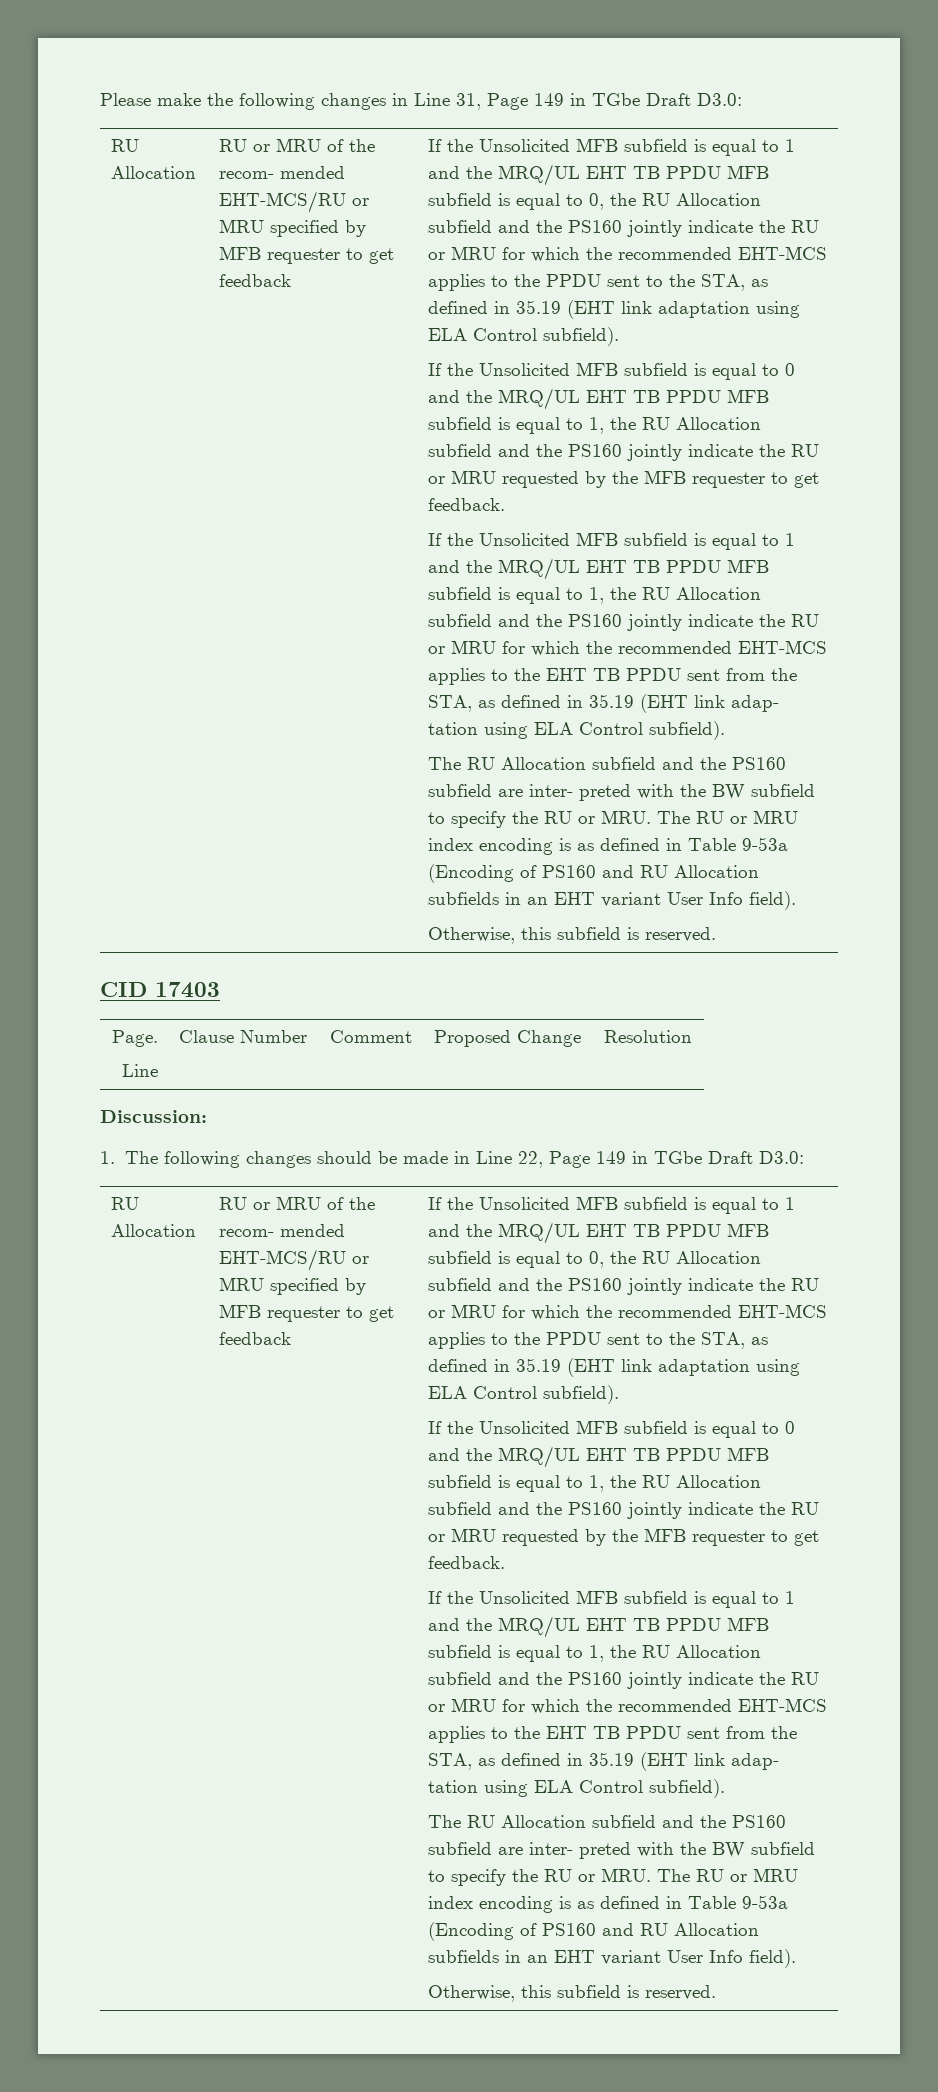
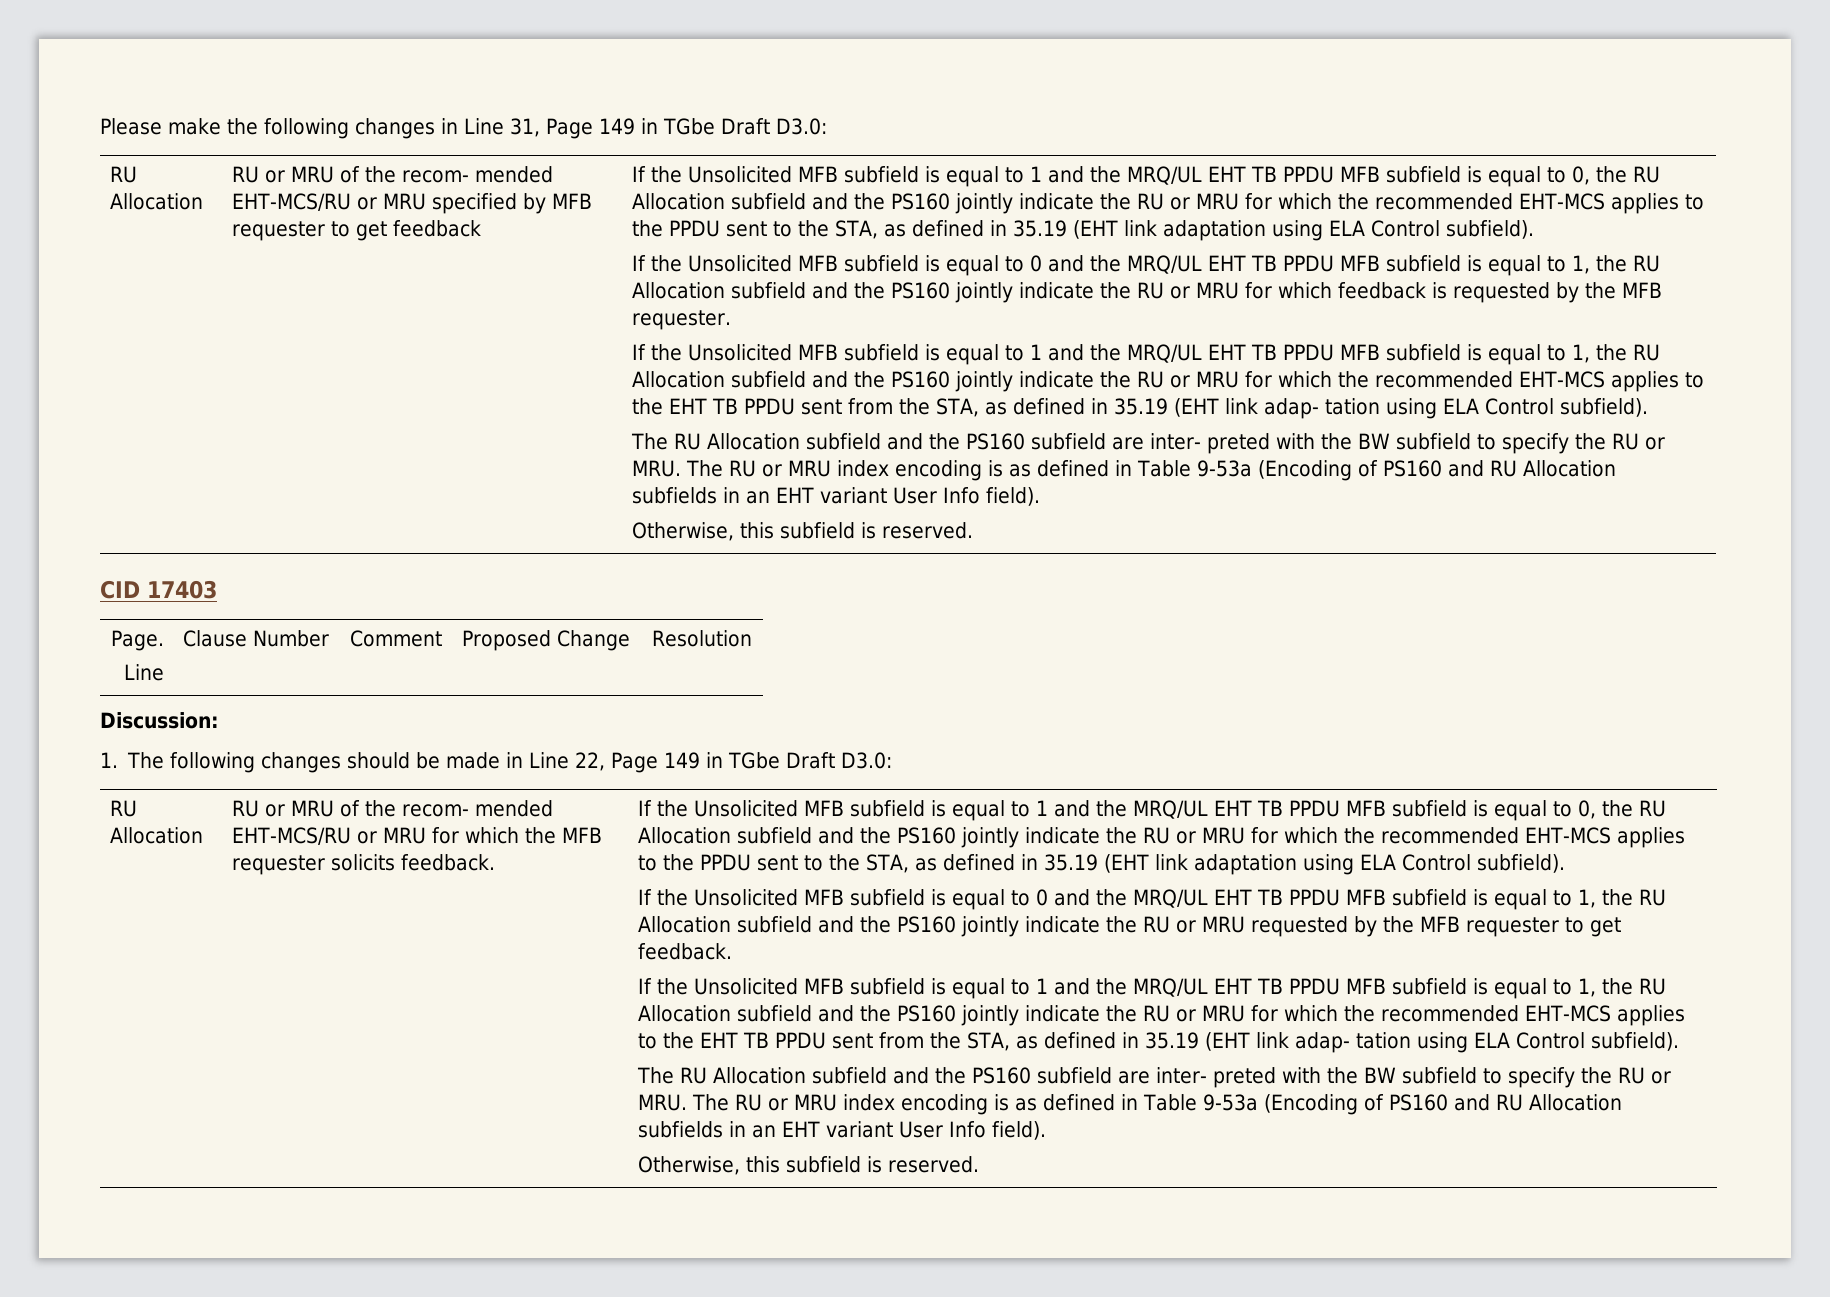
(619, 336) none -> [631,255,1660,276] [631,282,1662,303] [631,310,731,330] [631,344,1660,365] [631,371,1704,392] [631,398,1648,419] [630,433,1665,454] [631,460,1616,481] [631,487,1040,506] [631,522,973,541] [100,580,217,599] [111,630,165,651] [124,664,165,681] [182,630,329,647] [349,630,442,647] [461,630,630,651] [651,630,752,647] [100,712,219,729] [100,752,893,773] [109,800,137,817] [109,827,203,844] [231,800,553,817] [231,827,602,845] [231,854,495,875] [637,800,1666,821] [637,827,1685,848] [637,854,1565,875] // If the Unsolicited MFB subfield is equal to 0 and the MRQ/UL EHT TB PPDU MFB subfield is equal to 1, the RU Allocation subfield and the PS160 jointly indicate the RU or MRU for which feedback is requested by the MFB requester. // If the Unsolicited MFB subfield is equal to 1 and the MRQ/UL EHT TB PPDU MFB subfield is equal to 1, the RU Allocation subfield and the PS160 jointly indicate the RU or MRU for which the recommended EHT-MCS applies to the EHT TB PPDU sent from the STA, as defined in 35.19 (EHT link adap- tation using ELA Control subfield). // The RU Allocation subfield and the PS160 subfield are inter- preted with the BW subfield to specify the RU or MRU. The RU or MRU index encoding is as defined in Table 9-53a (Encoding of PS160 and RU Allocation subfields in an EHT variant User Info field). // Otherwise, this subfield is reserved. // CID 17403 // Page. // Line | Clause Number | Comment | Proposed Change | Resolution // Discussion: // 1. The following changes should be made in Line 22, Page 149 in TGbe Draft D3.0: // RU Allocation | RU or MRU of the recom- mended EHT-MCS/RU or MRU for which the MFB requester solicits feedback. | If the Unsolicited MFB subfield is equal to 1 and the MRQ/UL EHT TB PPDU MFB subfield is equal to 0, the RU Allocation subfield and the PS160 jointly indicate the RU or MRU for which the recommended EHT-MCS applies to the PPDU sent to the STA, as defined in 35.19 (EHT link adaptation using ELA Control subfield).
[100,982,220,998] [112,1030,159,1047] [122,1064,159,1077] [178,1030,307,1043] [329,1030,412,1043] [433,1030,581,1047] [603,1030,692,1043] [100,1110,207,1123] [100,1151,804,1168] [110,1197,139,1210] [110,1224,196,1237] [218,1196,375,1210] [218,1224,345,1237] [218,1249,369,1271] [218,1277,366,1295] [218,1304,394,1322] [218,1332,291,1345] [427,1196,795,1214] [427,1222,769,1244] [427,1251,761,1268] [427,1278,819,1295] [427,1304,827,1320] [427,1332,768,1349] [427,1358,800,1377] [427,1385,619,1404] [427,1420,795,1438] [427,1446,769,1468] [427,1475,761,1492] [427,1502,819,1519] [427,1528,819,1546] [427,1556,505,1569] [427,1590,795,1608] [427,1616,769,1638] [427,1645,761,1662] [427,1672,819,1689] [427,1698,827,1714] [427,1726,797,1743] [427,1752,779,1771] [427,1779,725,1798] [427,1815,786,1828] [427,1842,815,1859] [427,1868,798,1886] [427,1895,788,1913] [427,1922,759,1941] [427,1949,796,1968] [427,1985,716,2002] // CID 17403 // Page. // Line | Clause Number | Comment | Proposed Change | Resolution // Discussion: // 1. The following changes should be made in Line 22, Page 149 in TGbe Draft D3.0: // RU Allocation | RU or MRU of the recom- mended EHT-MCS/RU or MRU specified by MFB requester to get feedback | If the Unsolicited MFB subfield is equal to 1 and the MRQ/UL EHT TB PPDU MFB subfield is equal to 0, the RU Allocation subfield and the PS160 jointly indicate the RU or MRU for which the recommended EHT-MCS applies to the PPDU sent to the STA, as defined in 35.19 (EHT link adaptation using ELA Control subfield). // If the Unsolicited MFB subfield is equal to 0 and the MRQ/UL EHT TB PPDU MFB subfield is equal to 1, the RU Allocation subfield and the PS160 jointly indicate the RU or MRU requested by the MFB requester to get feedback. // If the Unsolicited MFB subfield is equal to 1 and the MRQ/UL EHT TB PPDU MFB subfield is equal to 1, the RU Allocation subfield and the PS160 jointly indicate the RU or MRU for which the recommended EHT-MCS applies to the EHT TB PPDU sent from the STA, as defined in 35.19 (EHT link adap- tation using ELA Control subfield). // The RU Allocation subfield and the PS160 subfield are inter- preted with the BW subfield to specify the RU or MRU. The RU or MRU index encoding is as defined in Table 9-53a (Encoding of PS160 and RU Allocation subfields in an EHT variant User Info field). // Otherwise, this subfield is reserved. -> (979, 1164) none

